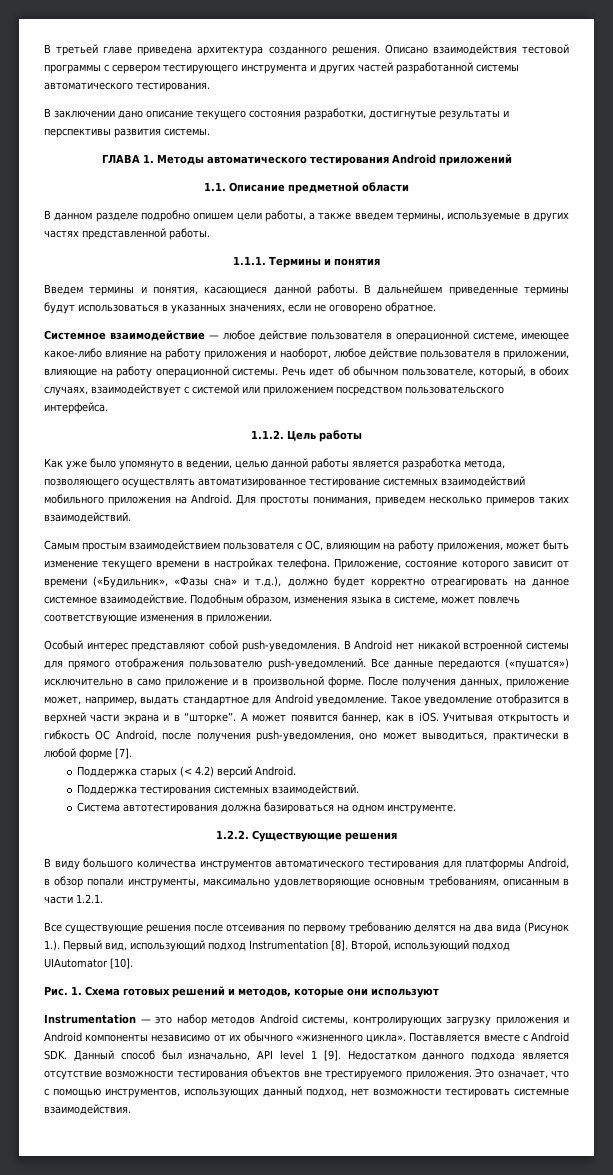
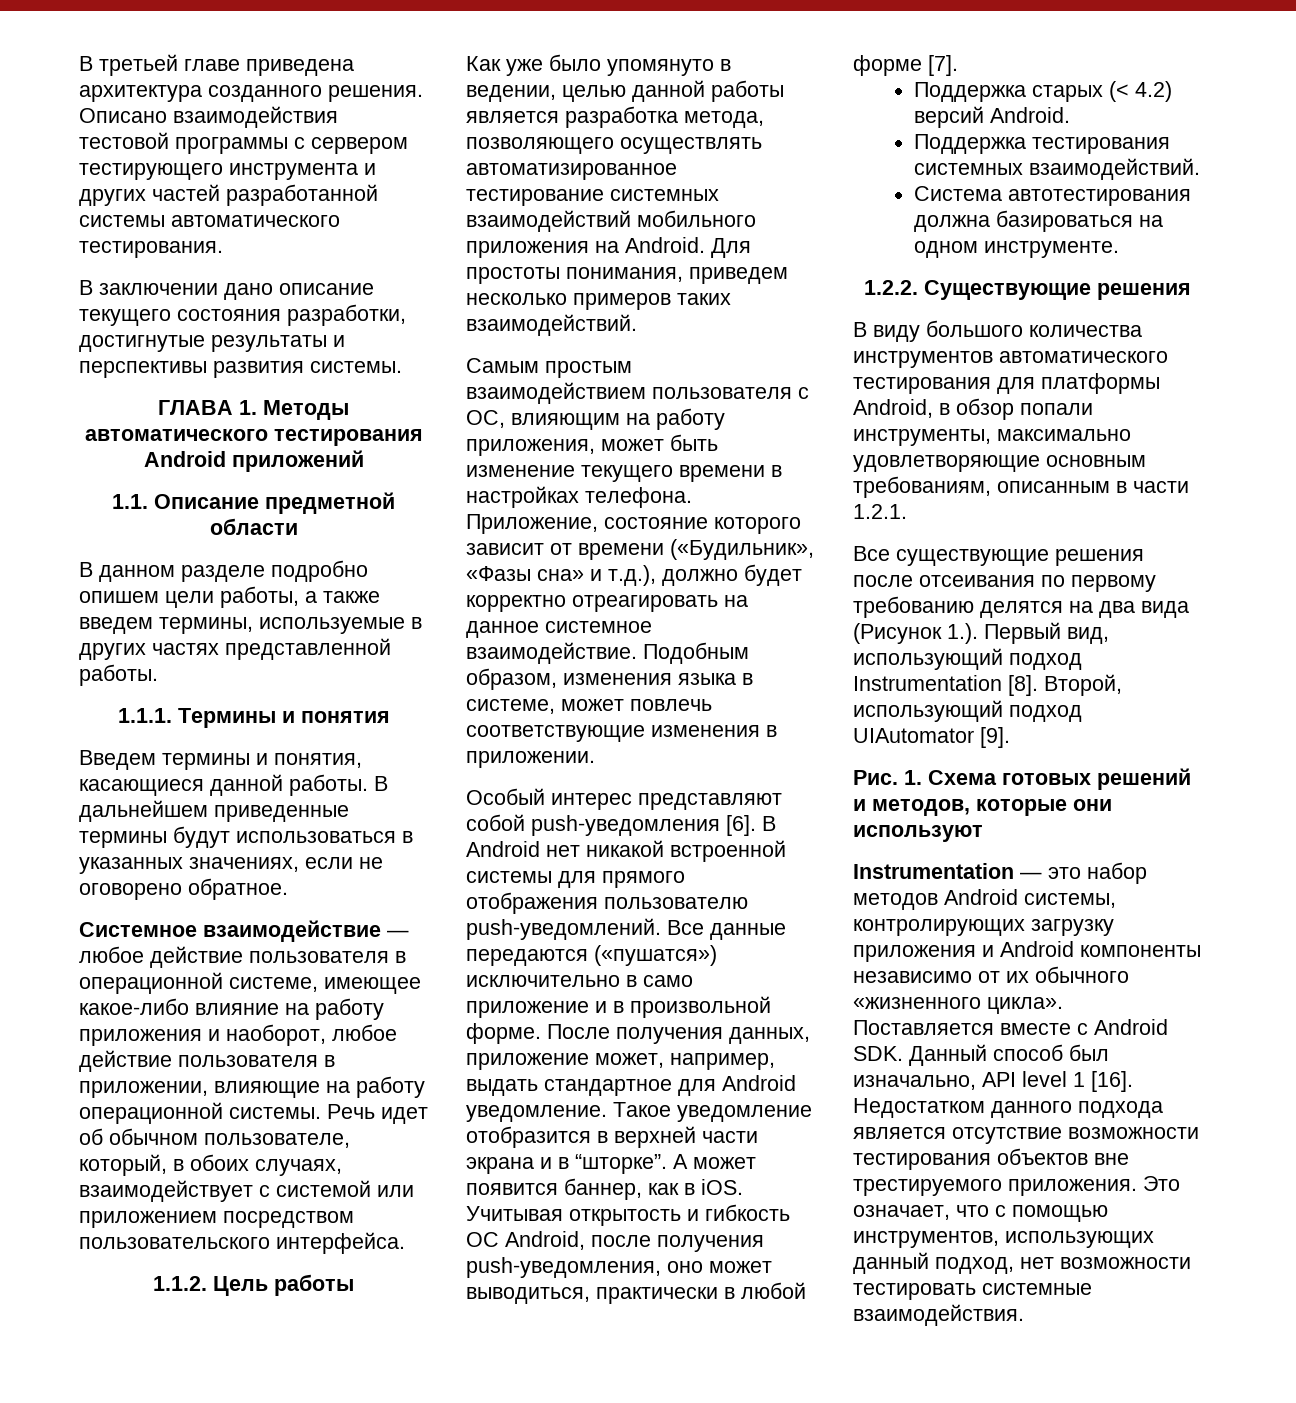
[241,640,340,652] push-уведомления. -> [531,815,756,836] push-уведомления [6].
[110,958,133,969] [10]. -> [980,727,1010,748] [9].
[323,1050,341,1061] [9]. -> [1091,1071,1133,1092] [16].

